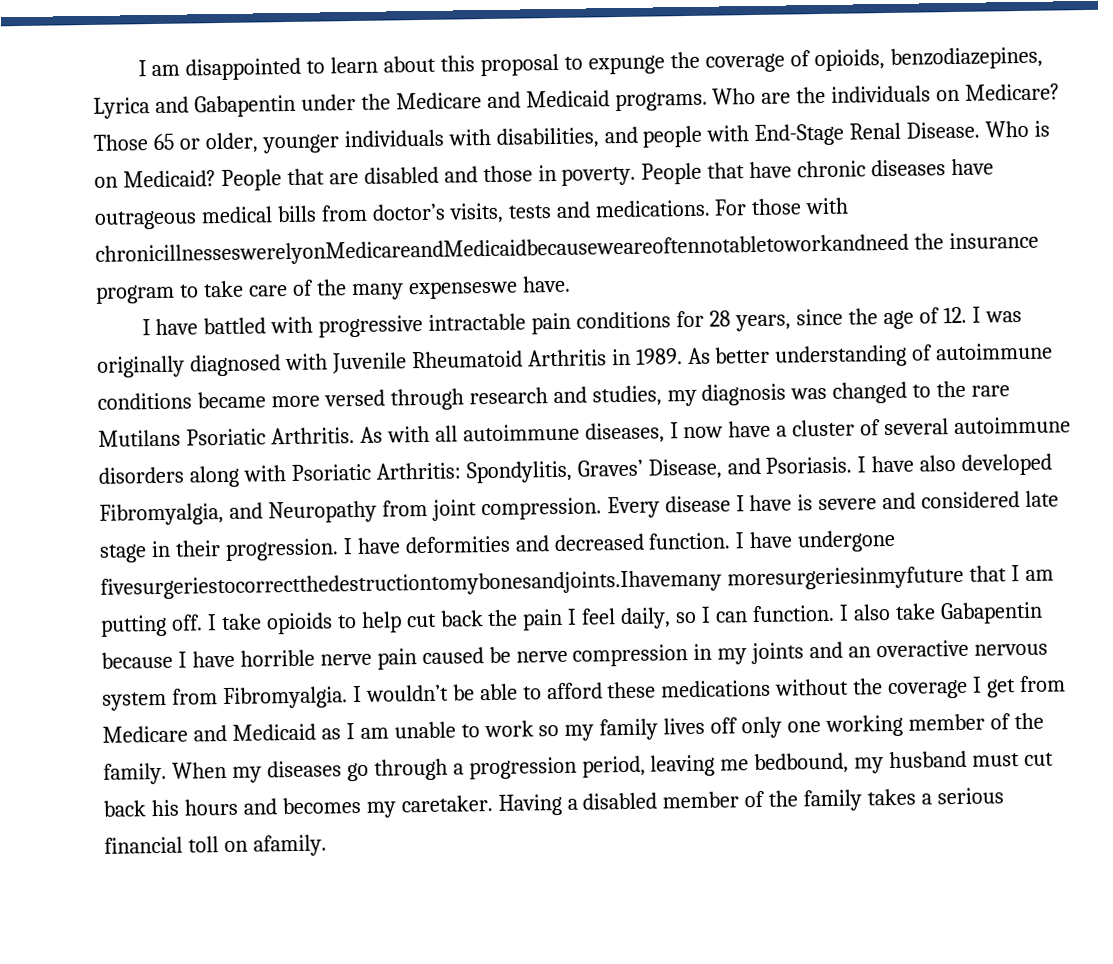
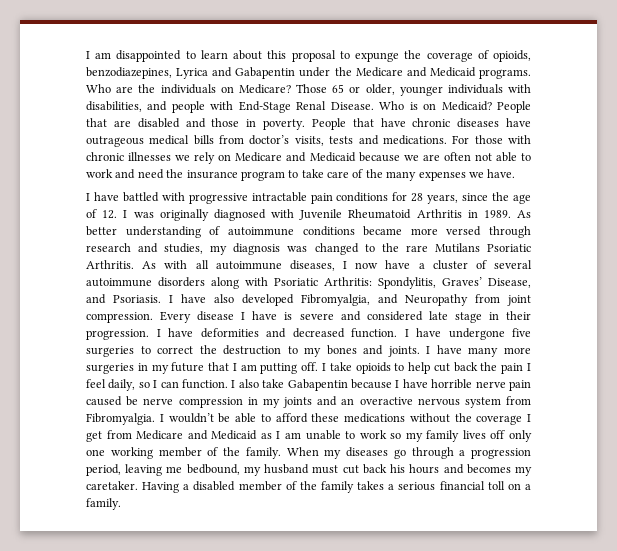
[95,233,909,267] chronicillnesseswerelyonMedicareandMedicaidbecauseweareoftennotabletoworkandneed -> [86,152,531,164] [86,169,164,179] chronic illnesses we rely on Medicare and Medicaid because we are often not able to work and need
[407,280,518,300] expenseswe -> [418,171,484,181] expenses we
[100,565,964,600] fivesurgeriestocorrectthedestructiontomybonesandjoints.Ihavemany moresurgeriesinmyfuture -> [512,328,531,337] [86,345,532,357] [86,362,205,374] five surgeries to correct the destruction to my bones and joints. I have many more surgeries in my future
[252,834,327,857] afamily. -> [525,484,532,490] [86,498,121,510] a family.

